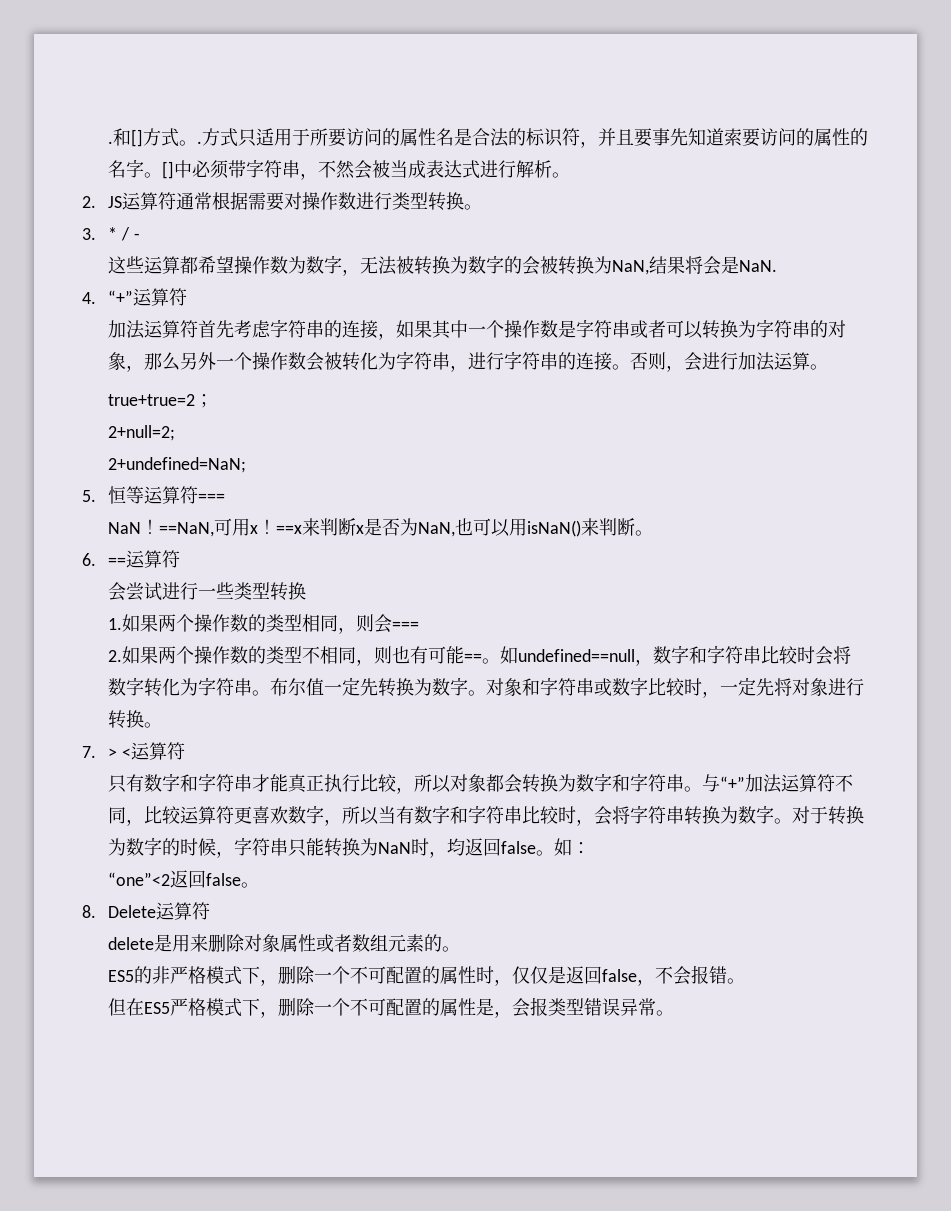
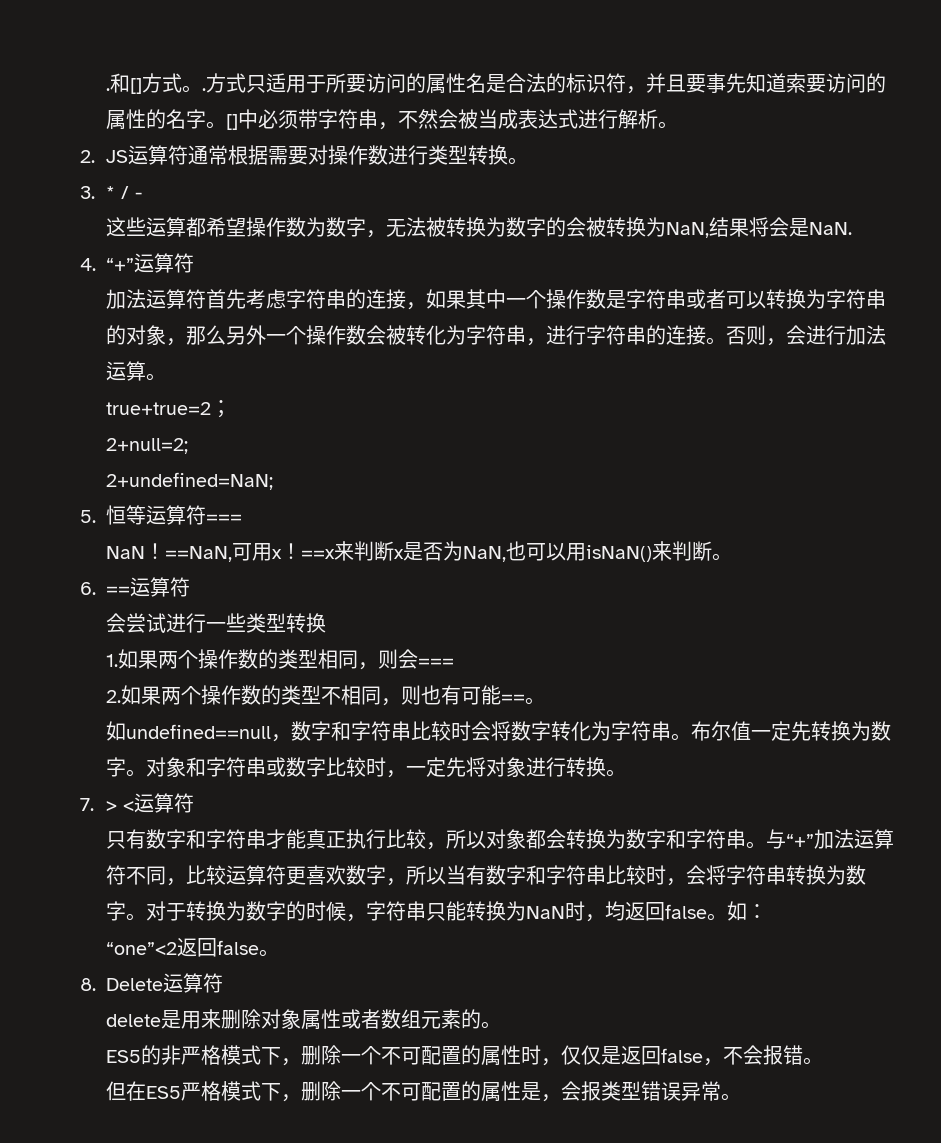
(501, 661) none -> (545, 701) //

